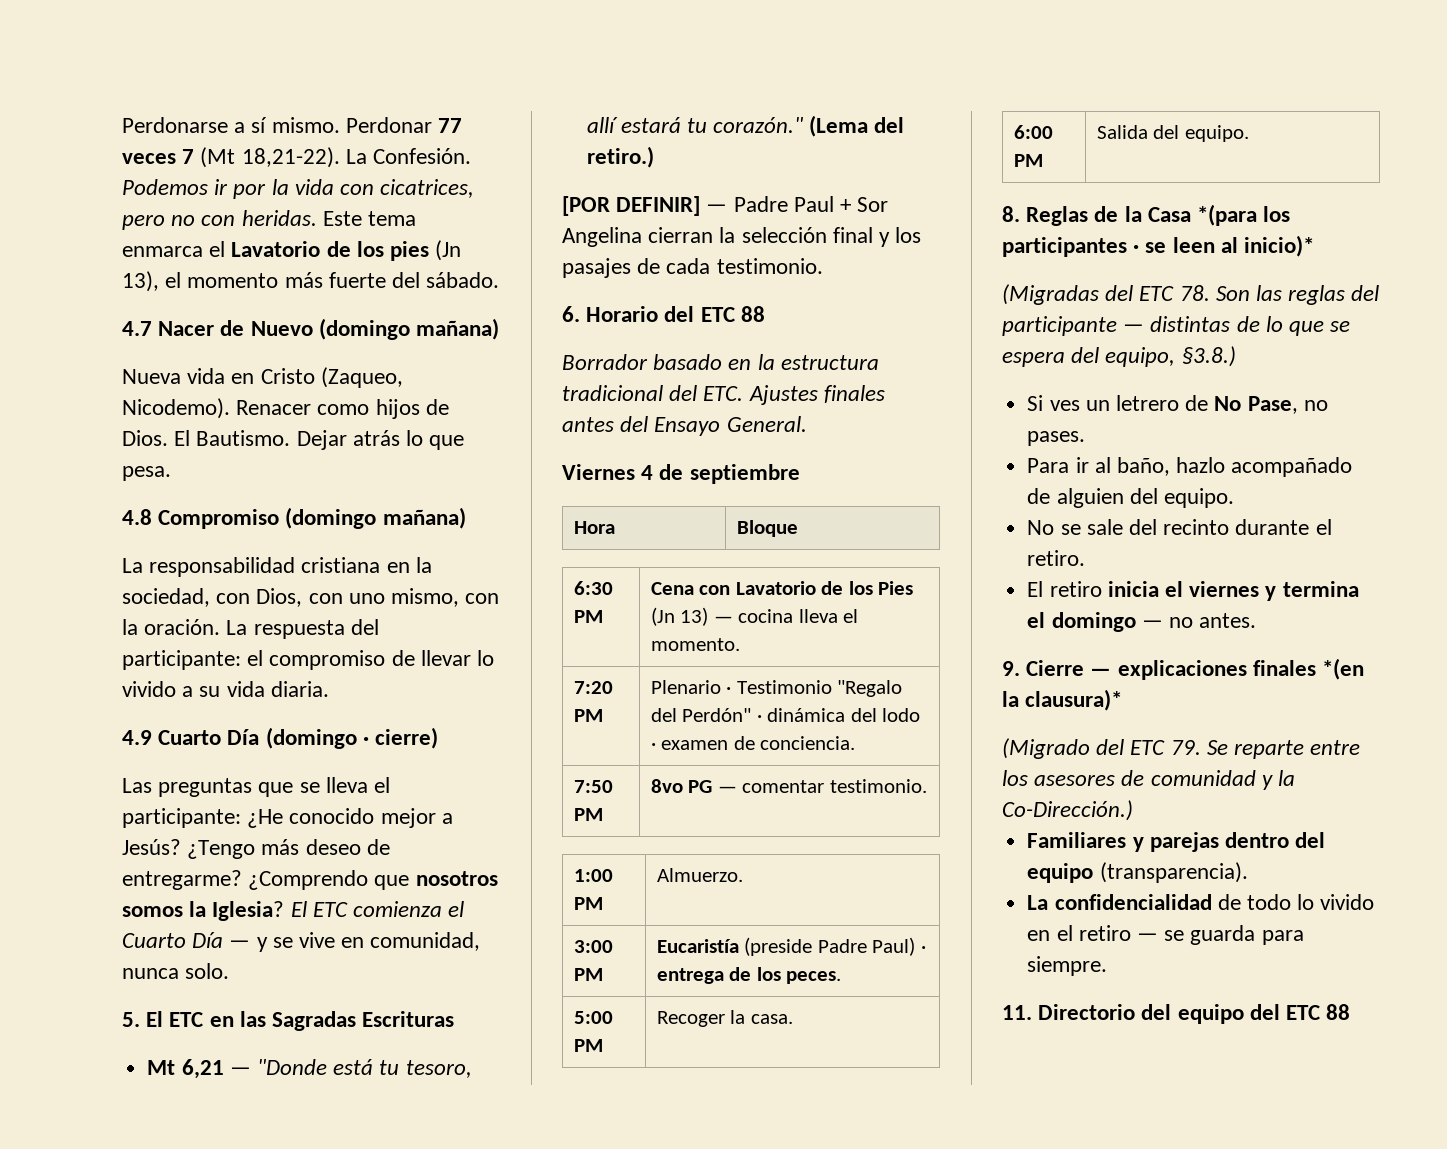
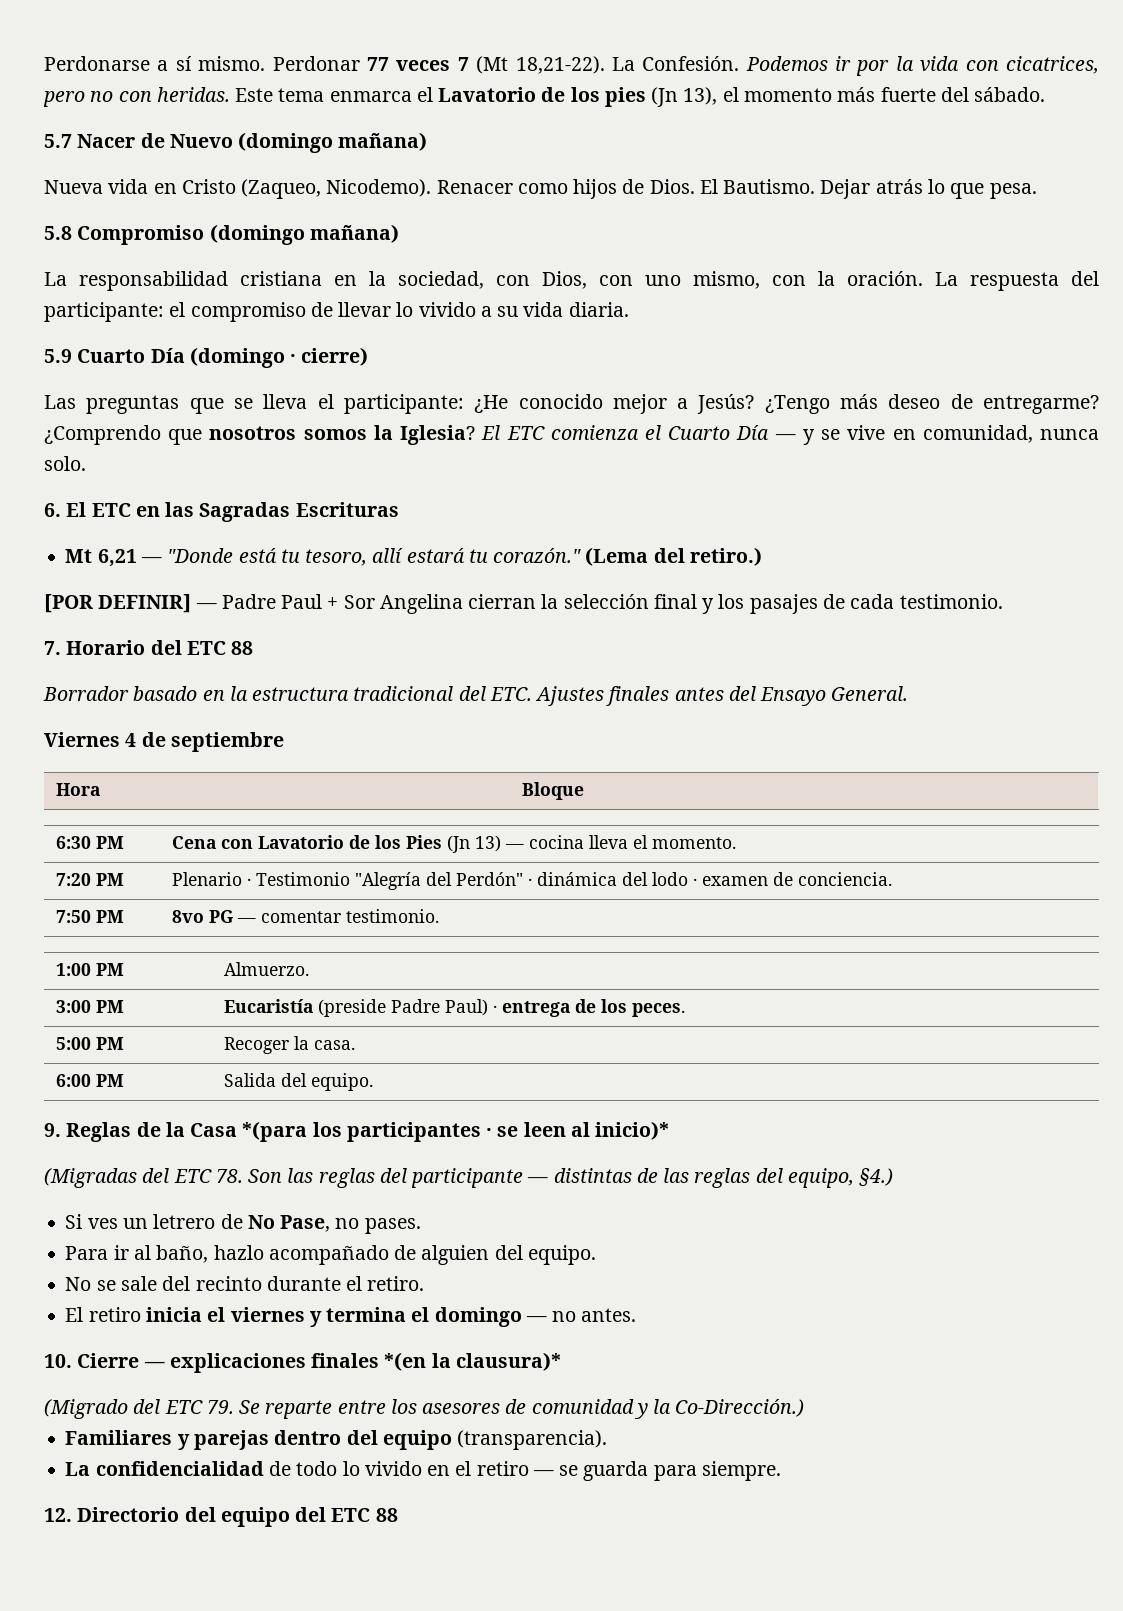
[122,321,152,336] 4.7 -> [44,134,72,148] 5.7
[122,509,152,525] 4.8 -> [44,226,72,240] 5.8
[122,730,152,745] 4.9 -> [44,349,72,363] 5.9
[122,1012,140,1027] 5. -> [44,503,61,517] 6.
[562,306,580,322] 6. -> [44,641,61,655] 7.
[837,680,903,697] "Regalo -> [355,872,422,890] "Alegría
[1002,206,1020,222] 8. -> [44,1123,61,1137] 9.
[1265,316,1351,336] [1002,351,1065,367] lo que se espera -> [663,1168,751,1188] las reglas
[1181,346,1236,367] §3.8.) -> [859,1168,894,1187] §4.)
[1002,661,1020,676] 9. -> [44,1354,72,1368] 10.
[1002,1005,1032,1020] 11. -> [44,1508,72,1522] 12.

